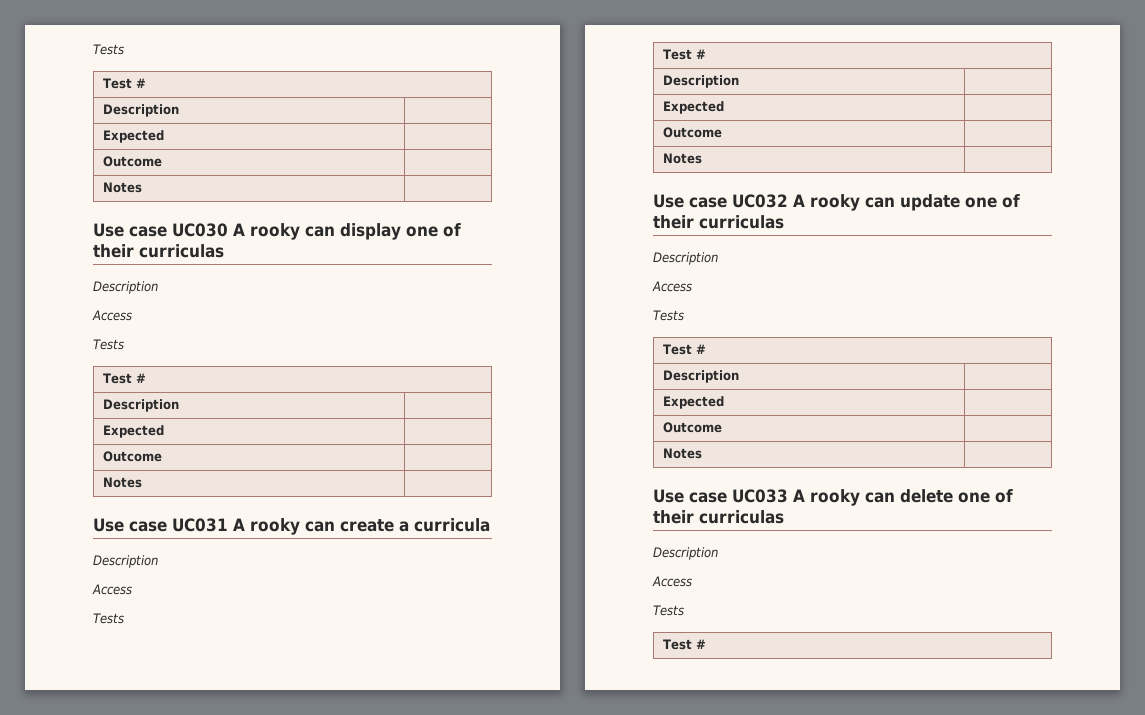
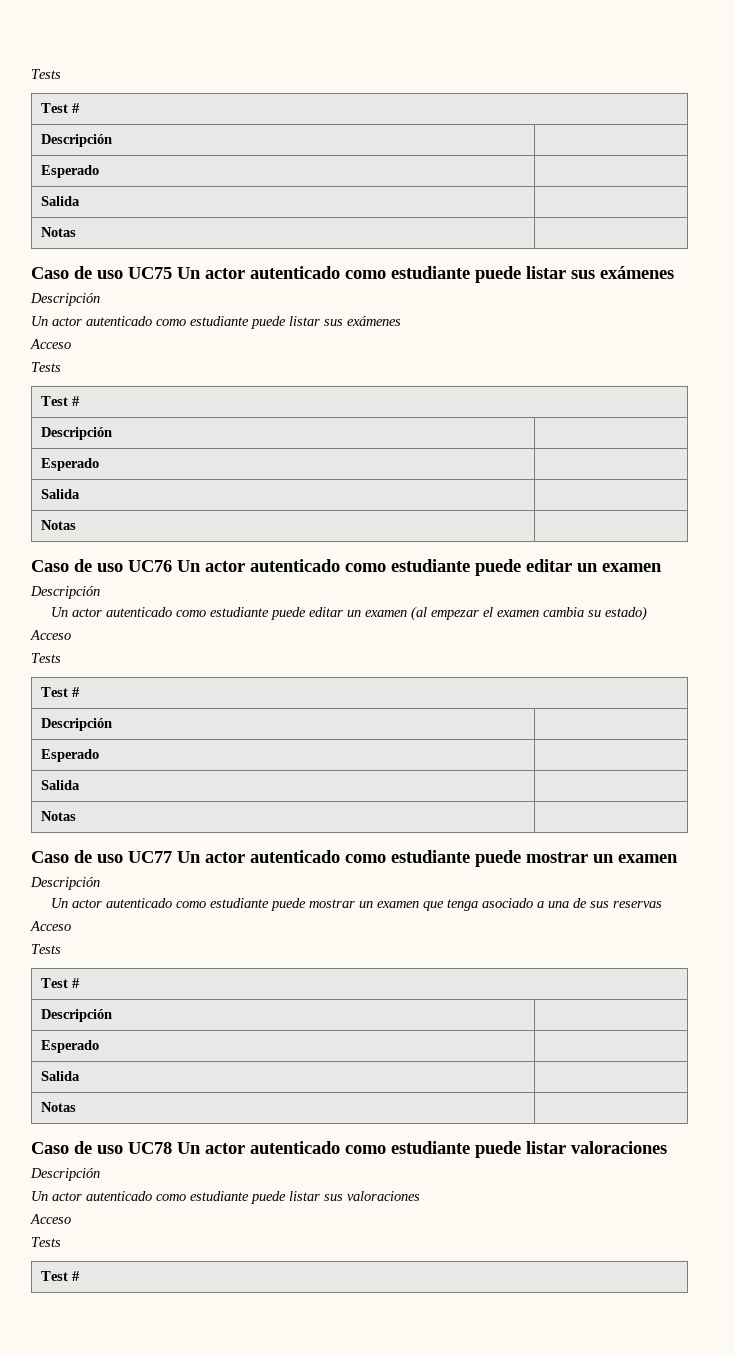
[93,44,124,55] [103,78,147,89] [103,104,180,117] [103,130,165,143] [103,156,163,167] [103,182,143,193] [93,223,461,240] [93,244,224,258] [93,281,158,294] [92,310,132,321] [93,339,124,350] [103,373,147,384] [103,399,180,412] [103,425,165,438] [103,451,163,462] [103,477,143,488] [93,518,490,535] [93,555,158,568] [92,584,132,595] [93,613,124,624] [663,49,707,60] [663,75,740,88] [663,101,725,114] [663,127,723,138] [663,153,703,164] [653,194,1020,211] [653,215,784,229] [653,252,718,265] [652,281,692,292] [653,310,684,321] [663,344,707,355] [663,370,740,383] [663,396,725,409] [663,422,723,433] [663,448,703,459] [653,489,1013,506] [653,510,784,524] [653,547,718,560] [652,576,692,587] Tests // Test # // Description | // Expected | // Outcome | // Notes | // Use case UC030 A rooky can display one of their curriculas // Description // Access // Tests // Test # // Description | // Expected | // Outcome | // Notes | // Use case UC031 A rooky can create a curricula // Description // Access // Tests // Test # // Description | // Expected | // Outcome | // Notes | // Use case UC032 A rooky can update one of their curriculas // Description // Access // Tests // Test # // Description | // Expected | // Outcome | // Notes | // Use case UC033 A rooky can delete one of their curriculas // Description // Access -> [31,69,61,79] [41,103,81,113] [41,134,113,147] [41,165,100,178] [41,196,81,206] [41,227,77,237] [31,266,674,283] [30,293,100,306] [31,316,401,329] [30,339,71,349] [31,362,61,372] [41,396,81,406] [41,427,113,440] [41,458,100,471] [41,489,81,499] [41,520,77,530] [31,559,662,576] [30,586,100,599] [50,606,647,621] [30,630,71,640] [31,653,61,663] [41,687,81,697] [41,718,113,731] [41,749,100,762] [41,780,81,790] [41,811,77,821] [31,850,678,867] [30,877,100,890] [50,898,662,911] [30,921,71,931] [31,944,61,954] [41,978,81,988] [41,1009,113,1022] [41,1040,100,1053] [41,1071,81,1081] [41,1102,77,1112] [31,1141,667,1158] [30,1168,100,1181] [31,1191,420,1204] [30,1214,71,1224] Tests // Test # // Descripción | // Esperado | // Salida | // Notas | // Caso de uso UC75 Un actor autenticado como estudiante puede listar sus exámenes // Descripción // Un actor autenticado como estudiante puede listar sus exámenes // Acceso // Tests // Test # // Descripción | // Esperado | // Salida | // Notas | // Caso de uso UC76 Un actor autenticado como estudiante puede editar un examen // Descripción // Un actor autenticado como estudiante puede editar un examen (al empezar el examen cambia su estado) // Acceso // Tests // Test # // Descripción | // Esperado | // Salida | // Notas | // Caso de uso UC77 Un actor autenticado como estudiante puede mostrar un examen // Descripción // Un actor autenticado como estudiante puede mostrar un examen que tenga asociado a una de sus reservas // Acceso // Tests // Test # // Descripción | // Esperado | // Salida | // Notas | // Caso de uso UC78 Un actor autenticado como estudiante puede listar valoraciones // Descripción // Un actor autenticado como estudiante puede listar sus valoraciones // Acceso

